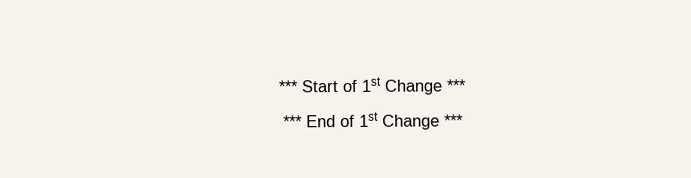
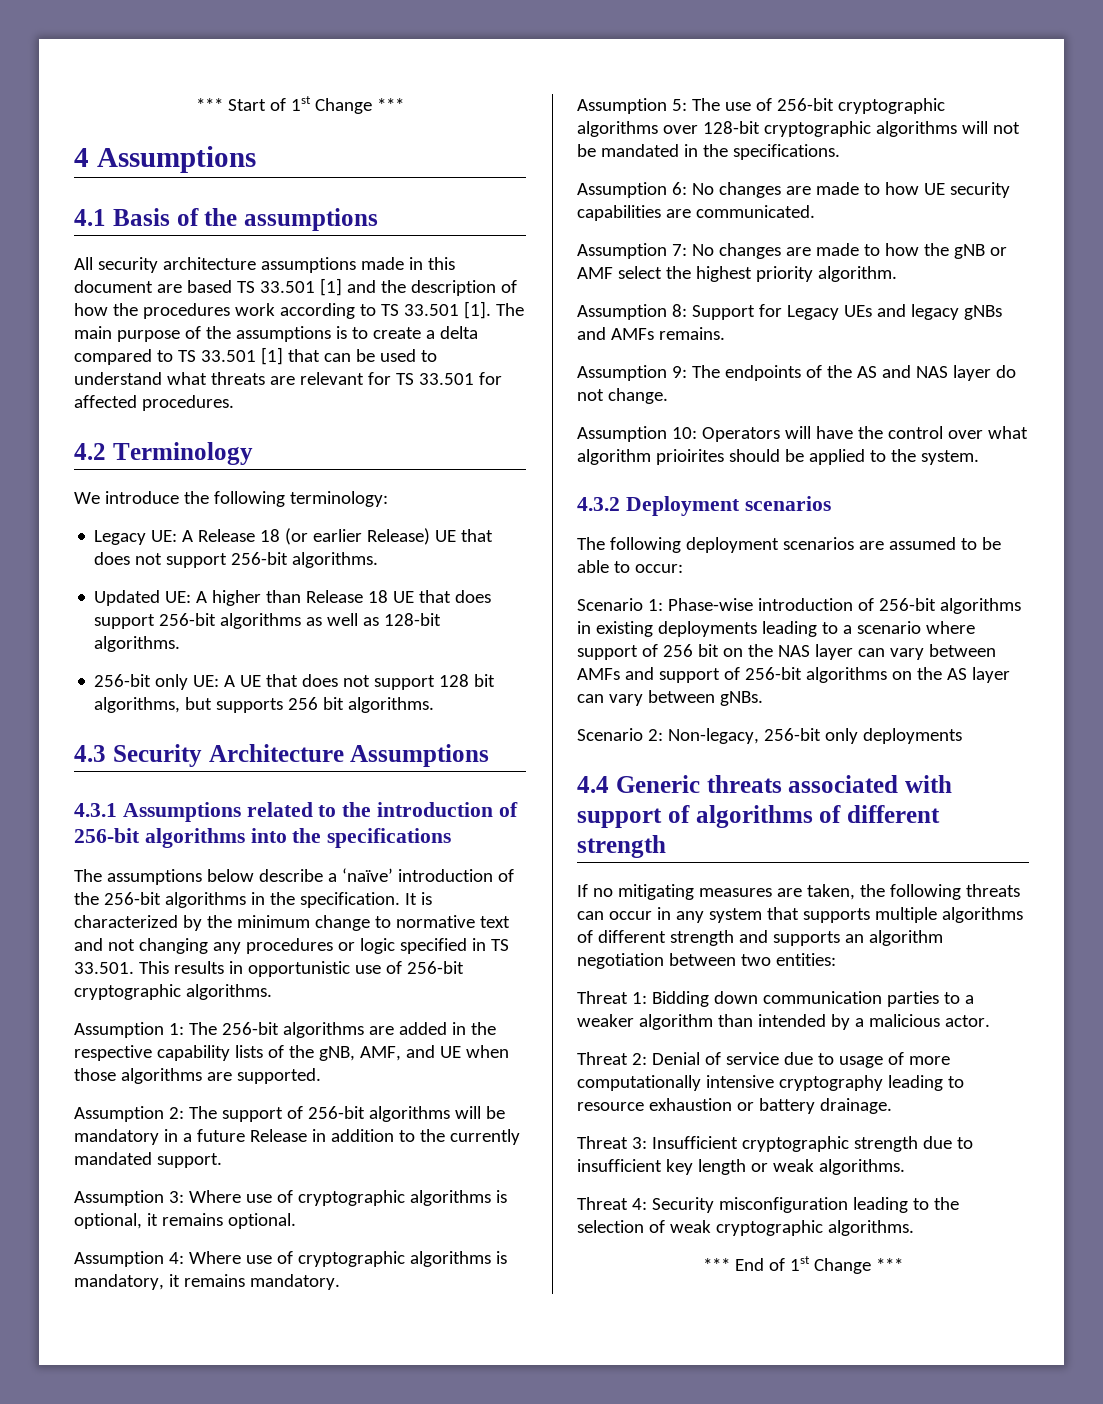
(467, 85) none -> [74,146,256,173] [74,208,378,231] [74,257,455,273] [74,278,517,296] [74,301,524,319] [74,326,478,342] [74,347,437,365] [74,372,502,385] [74,395,234,411] [74,442,253,465] [74,491,388,507] [94,528,494,545] [94,552,379,568] [94,590,492,606] [94,613,442,629] [94,636,181,652] [94,674,496,690] [94,697,435,713] [74,744,490,767] [74,802,518,822] [74,828,452,848] [74,868,514,885] [74,892,432,908] [74,915,510,931] [74,938,509,954] [74,961,464,977] [74,984,272,1000] [74,1022,496,1038] [74,1045,509,1061] [74,1068,321,1084] [74,1106,505,1122] [74,1129,520,1145] [74,1152,222,1168] [74,1190,507,1206] [74,1213,296,1229] [74,1251,507,1267] [74,1274,340,1290] [577,98,945,114] [577,121,1020,137] [577,144,840,160] [577,182,1010,198] [577,205,815,221] [577,243,1007,259] [577,266,897,282] [577,304,1002,320] [577,327,725,340] [577,365,1016,381] [577,388,668,404] [577,426,1028,442] [577,449,979,465] [577,496,831,516] [577,537,1001,553] [577,560,683,573] [577,598,1021,614] [577,621,975,637] [577,644,996,660] [577,667,1010,683] [577,690,763,706] [577,728,962,744] [577,775,952,793] [577,805,940,828] [577,835,666,858] [577,884,1020,900] [577,907,1023,923] [577,930,943,946] [577,953,836,969] [577,991,974,1007] [577,1014,990,1030] [577,1052,950,1068] [577,1075,964,1091] [577,1098,892,1114] [577,1136,973,1152] [577,1159,905,1175] [577,1197,959,1213] [577,1220,914,1236] // 4 Assumptions // 4.1 Basis of the assumptions // All security architecture assumptions made in this document are based TS 33.501 [1] and the description of how the procedures work according to TS 33.501 [1]. The main purpose of the assumptions is to create a delta compared to TS 33.501 [1] that can be used to understand what threats are relevant for TS 33.501 for affected procedures. // 4.2 Terminology // We introduce the following terminology: // Legacy UE: A Release 18 (or earlier Release) UE that does not support 256-bit algorithms. // Updated UE: A higher than Release 18 UE that does support 256-bit algorithms as well as 128-bit algorithms. // 256-bit only UE: A UE that does not support 128 bit algorithms, but supports 256 bit algorithms. // 4.3 Security Architecture Assumptions // 4.3.1 Assumptions related to the introduction of 256-bit algorithms into the specifications // The assumptions below describe a ‘naïve’ introduction of the 256-bit algorithms in the specification. It is characterized by the minimum change to normative text and not changing any procedures or logic specified in TS 33.501. This results in opportunistic use of 256-bit cryptographic algorithms. // Assumption 1: The 256-bit algorithms are added in the respective capability lists of the gNB, AMF, and UE when those algorithms are supported. // Assumption 2: The support of 256-bit algorithms will be mandatory in a future Release in addition to the currently mandated support. // Assumption 3: Where use of cryptographic algorithms is optional, it remains optional. // Assumption 4: Where use of cryptographic algorithms is mandatory, it remains mandatory. // Assumption 5: The use of 256-bit cryptographic algorithms over 128-bit cryptographic algorithms will not be mandated in the specifications. // Assumption 6: No changes are made to how UE security capabilities are communicated. // Assumption 7: No changes are made to how the gNB or AMF select the highest priority algorithm. // Assumption 8: Support for Legacy UEs and legacy gNBs and AMFs remains. // Assumption 9: The endpoints of the AS and NAS layer do not change. // Assumption 10: Operators will have the control over what algorithm prioirites should be applied to the system. // 4.3.2 Deployment scenarios // The following deployment scenarios are assumed to be able to occur: // Scenario 1: Phase-wise introduction of 256-bit algorithms in existing deployments leading to a scenario where support of 256 bit on the NAS layer can vary between AMFs and support of 256-bit algorithms on the AS layer can vary between gNBs. // Scenario 2: Non-legacy, 256-bit only deployments // 4.4 Generic threats associated with support of algorithms of different strength // If no mitigating measures are taken, the following threats can occur in any system that supports multiple algorithms of different strength and supports an algorithm negotiation between two entities: // Threat 1: Bidding down communication parties to a weaker algorithm than intended by a malicious actor. // Threat 2: Denial of service due to usage of more computationally intensive cryptography leading to resource exhaustion or battery drainage. // Threat 3: Insufficient cryptographic strength due to insufficient key length or weak algorithms. // Threat 4: Security misconfiguration leading to the selection of weak cryptographic algorithms.

